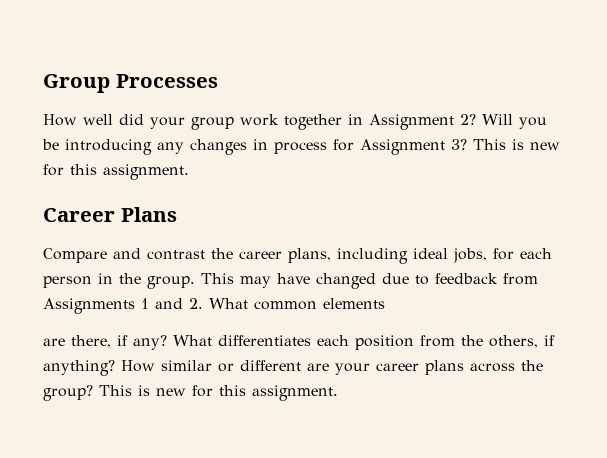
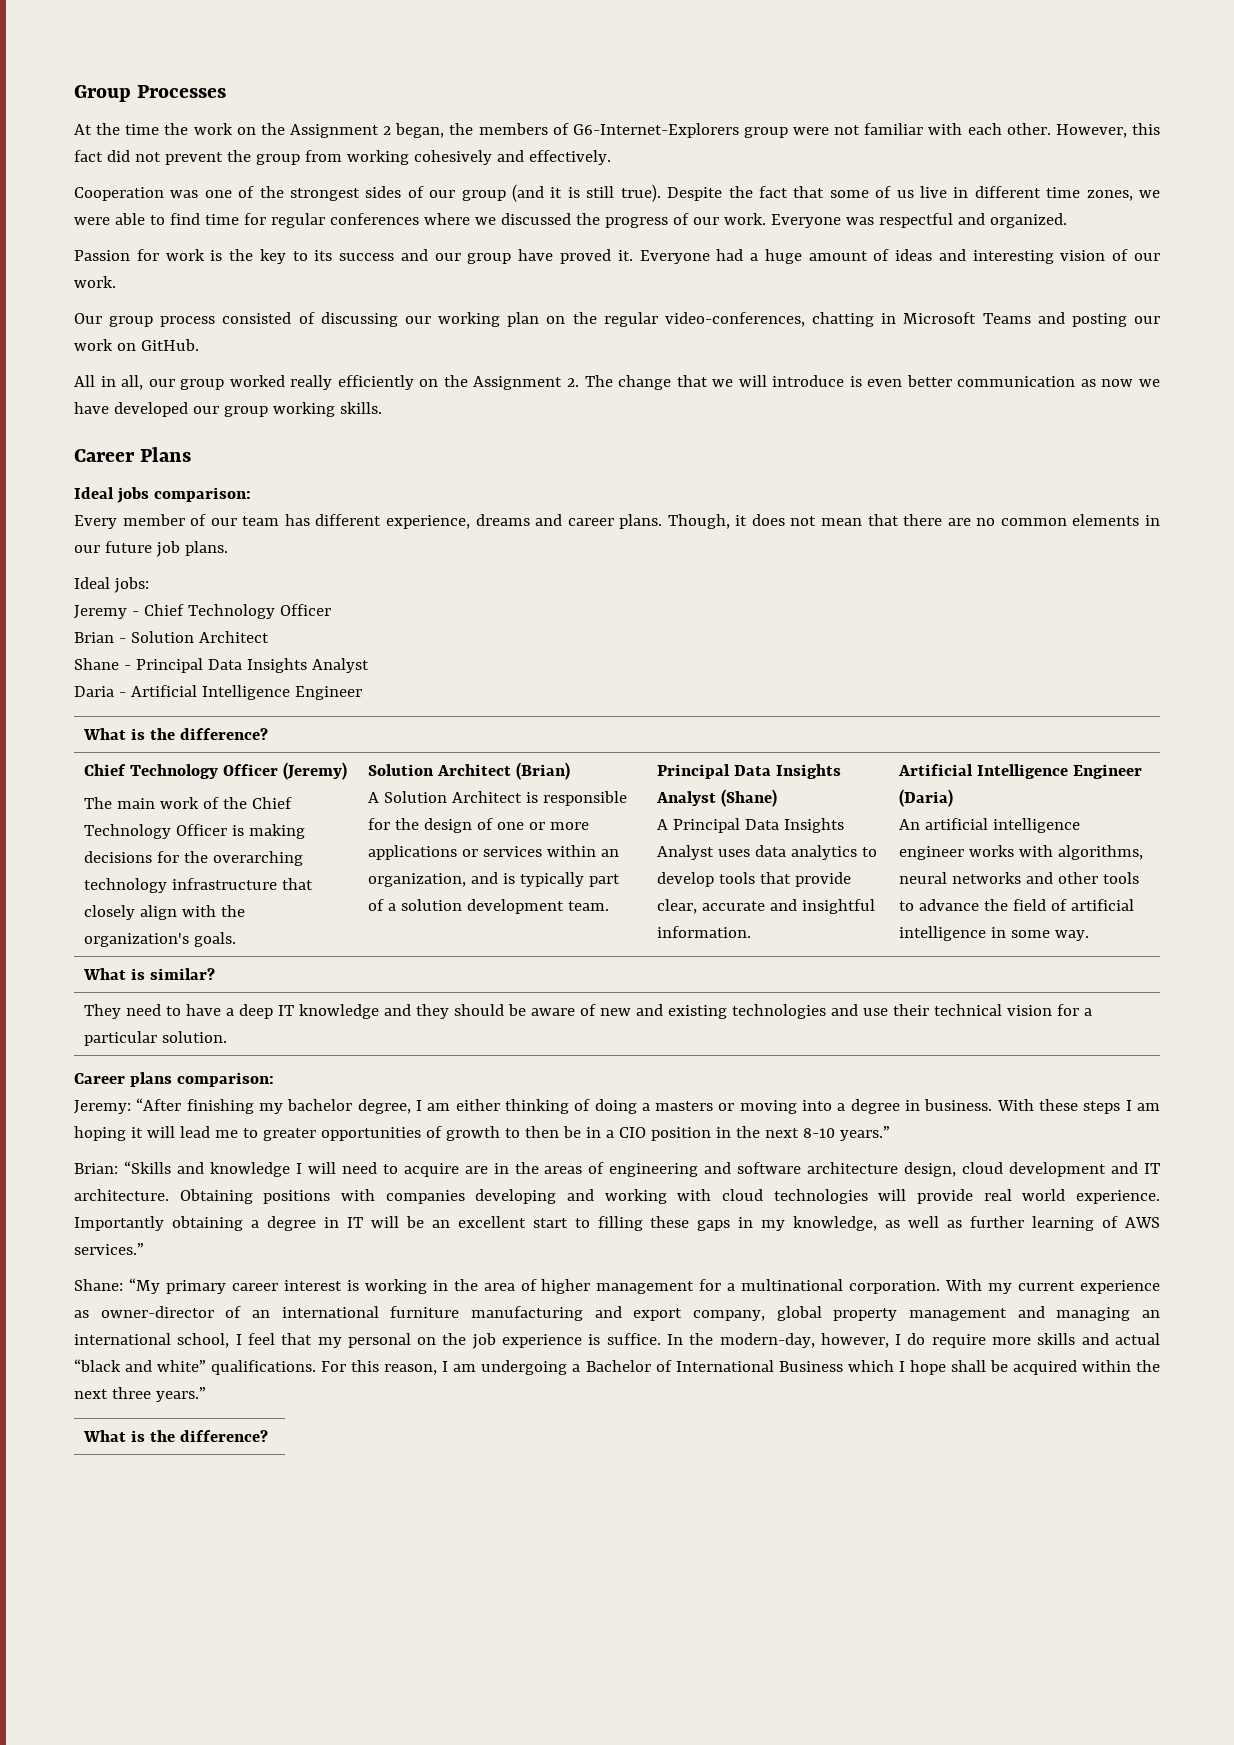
[43,114,547,130] [42,139,560,155] [43,164,189,180] [43,207,177,222] [43,248,552,264] [43,273,538,289] [43,298,385,314] [43,335,555,350] [43,360,543,376] [43,385,338,401] How well did your group work together in Assignment 2? Will you be introducing any changes in process for Assignment 3? This is new for this assignment. // Career Plans // Compare and contrast the career plans, including ideal jobs, for each person in the group. This may have changed due to feedback from Assignments 1 and 2. What common elements // are there, if any? What differentiates each position from the others, if anything? How similar or different are your career plans across the group? This is new for this assignment. -> [74,123,1160,138] [74,150,611,165] [74,184,1160,202] [74,213,1067,228] [74,249,1160,264] [74,276,116,288] [74,312,1160,327] [74,339,199,351] [74,375,1160,390] [74,402,382,417] [74,447,192,462] [74,487,251,503] [74,514,1161,529] [74,541,228,557] [74,577,149,593] [74,604,331,619] [74,631,269,643] [74,658,369,673] [74,685,362,700] [83,728,269,740] [84,762,348,780] [84,797,293,809] [84,824,306,839] [84,851,304,866] [84,878,314,893] [84,905,246,920] [84,932,237,947] [368,762,571,780] [368,791,628,806] [368,818,590,833] [368,845,620,860] [368,872,621,887] [368,899,610,914] [657,764,842,779] [656,789,778,807] [657,818,845,833] [657,845,878,860] [657,872,852,887] [657,899,876,914] [657,926,752,938] [898,764,1143,779] [899,789,954,807] [899,818,1081,833] [899,845,1144,860] [899,872,1140,884] [899,899,1135,911] [899,926,1090,941] [83,968,216,980] [84,1004,1093,1019] [84,1031,228,1046] [74,1072,274,1087] [74,1098,1161,1114] [74,1126,890,1141] [74,1161,1161,1177] [74,1189,1160,1204] [74,1216,1161,1231] [74,1243,144,1255] [74,1278,1161,1294] [74,1306,1160,1321] [74,1333,1161,1349] [74,1359,1160,1375] [74,1387,206,1402] [83,1430,269,1442] At the time the work on the Assignment 2 began, the members of G6-Internet-Explorers group were not familiar with each other. However, this fact did not prevent the group from working cohesively and effectively. // Cooperation was one of the strongest sides of our group (and it is still true). Despite the fact that some of us live in different time zones, we were able to find time for regular conferences where we discussed the progress of our work. Everyone was respectful and organized. // Passion for work is the key to its success and our group have proved it. Everyone had a huge amount of ideas and interesting vision of our work. // Our group process consisted of discussing our working plan on the regular video-conferences, chatting in Microsoft Teams and posting our work on GitHub. // All in all, our group worked really efficiently on the Assignment 2. The change that we will introduce is even better communication as now we have developed our group working skills. // Career Plans // Ideal jobs comparison: // Every member of our team has different experience, dreams and career plans. Though, it does not mean that there are no common elements in our future job plans. // Ideal jobs: // Jeremy - Chief Technology Officer // Brian - Solution Architect // Shane - Principal Data Insights Analyst // Daria - Artificial Intelligence Engineer // What is the difference? // Chief Technology Officer (Jeremy) // The main work of the Chief Technology Officer is making decisions for the overarching technology infrastructure that closely align with the organization's goals. | Solution Architect (Brian) // A Solution Architect is responsible for the design of one or more applications or services within an organization, and is typically part of a solution development team. | Principal Data Insights Analyst (Shane) // A Principal Data Insights Analyst uses data analytics to develop tools that provide clear, accurate and insightful information. | Artificial Intelligence Engineer (Daria) // An artificial intelligence engineer works with algorithms, neural networks and other tools to advance the field of artificial intelligence in some way. // What is similar? // They need to have a deep IT knowledge and they should be aware of new and existing technologies and use their technical vision for a particular solution. // Career plans comparison: // Jeremy: “After finishing my bachelor degree, I am either thinking of doing a masters or moving into a degree in business. With these steps I am hoping it will lead me to greater opportunities of growth to then be in a CIO position in the next 8-10 years.” // Brian: “Skills and knowledge I will need to acquire are in the areas of engineering and software architecture design, cloud development and IT architecture. Obtaining positions with companies developing and working with cloud technologies will provide real world experience. Importantly obtaining a degree in IT will be an excellent start to filling these gaps in my knowledge, as well as further learning of AWS services.” // Shane: “My primary career interest is working in the area of higher management for a multinational corporation. With my current experience as owner-director of an international furniture manufacturing and export company, global property management and managing an international school, I feel that my personal on the job experience is suffice. In the modern-day, however, I do require more skills and actual “black and white” qualifications. For this reason, I am undergoing a Bachelor of International Business which I hope shall be acquired within the next three years.” // What is the difference?

